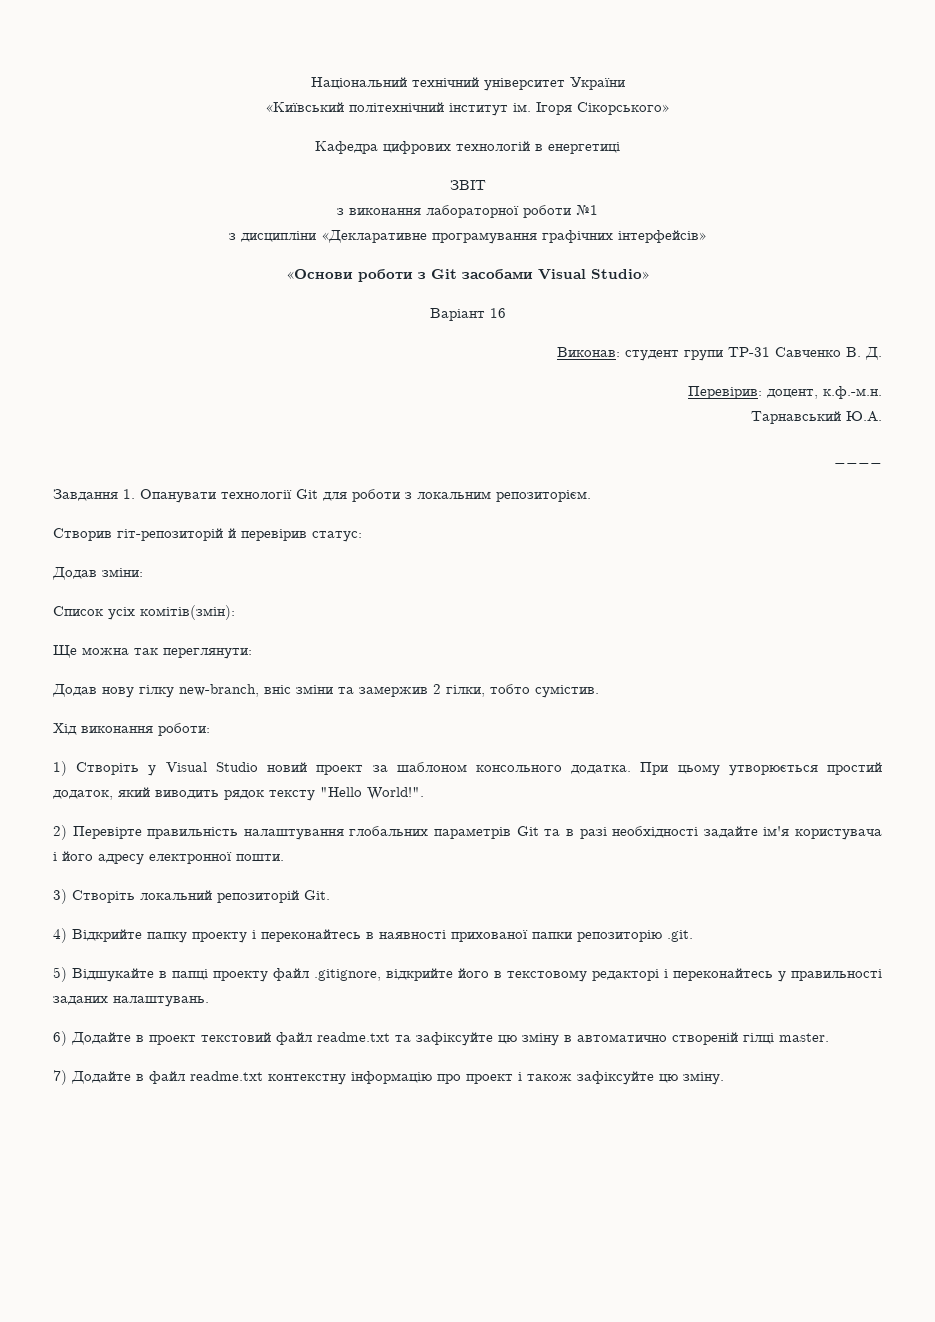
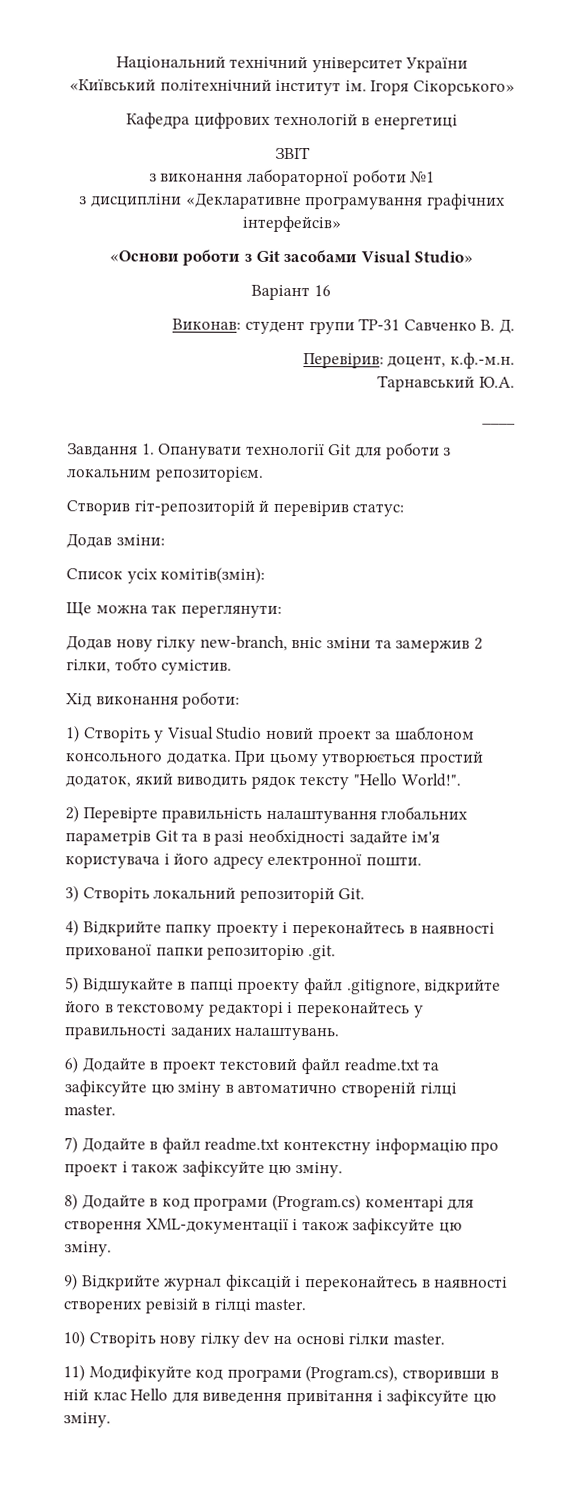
(724, 1078) none -> [64,1193,475,1212] [64,1218,462,1235] [64,1241,112,1257] [64,1273,509,1292] [63,1297,307,1314] [63,1330,445,1348] [63,1364,499,1383] [63,1388,496,1406] [63,1412,111,1428] // 8) Додайте в код програми (Program.cs) коментарі для створення XML-документації і також зафіксуйте цю зміну. // 9) Відкрийте журнал фіксацій і переконайтесь в наявності створених ревізій в гілці master. // 10) Створіть нову гілку dev на основі гілки master. // 11) Модифікуйте код програми (Program.cs), створивши в ній клас Hello для виведення привітання і зафіксуйте цю зміну.

